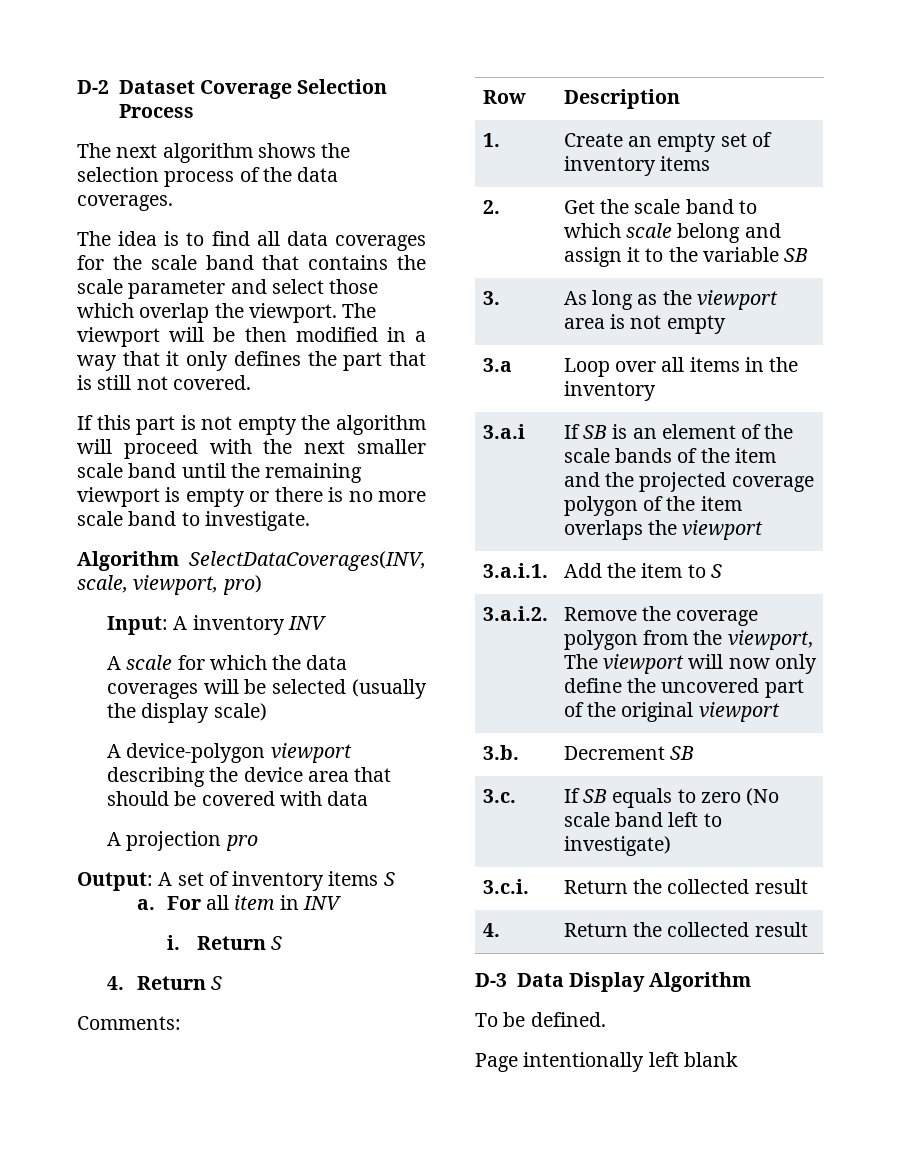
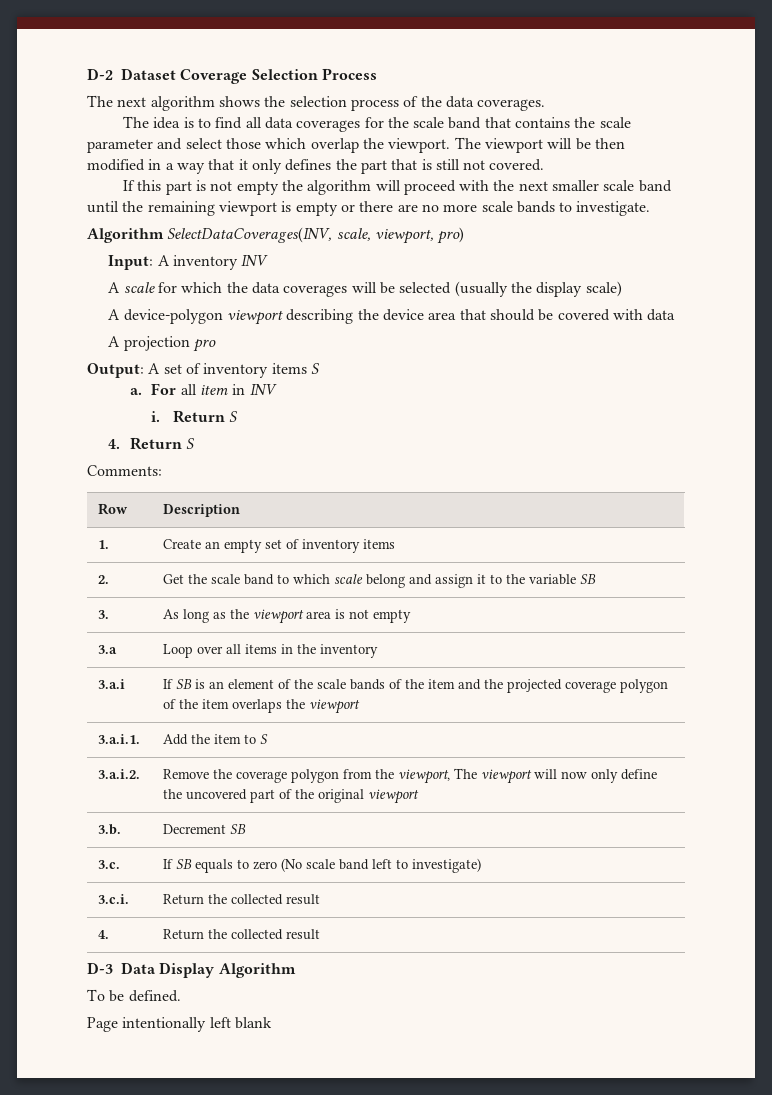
[328,487,344,502] is -> [397,204,418,212] are
[128,511,177,526] band -> [516,201,555,213] bands

